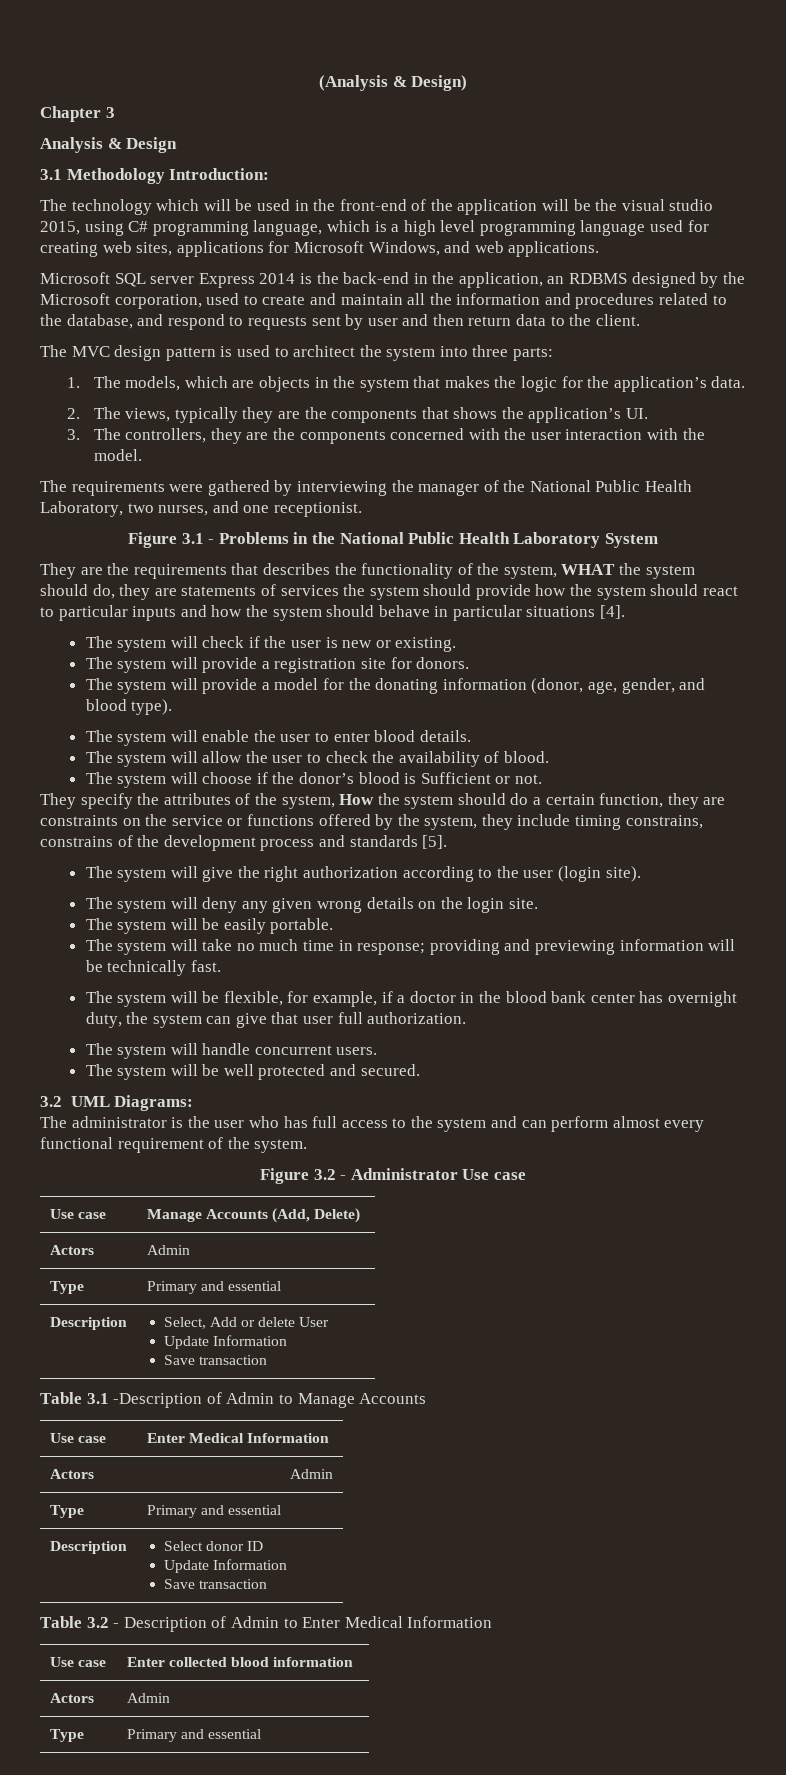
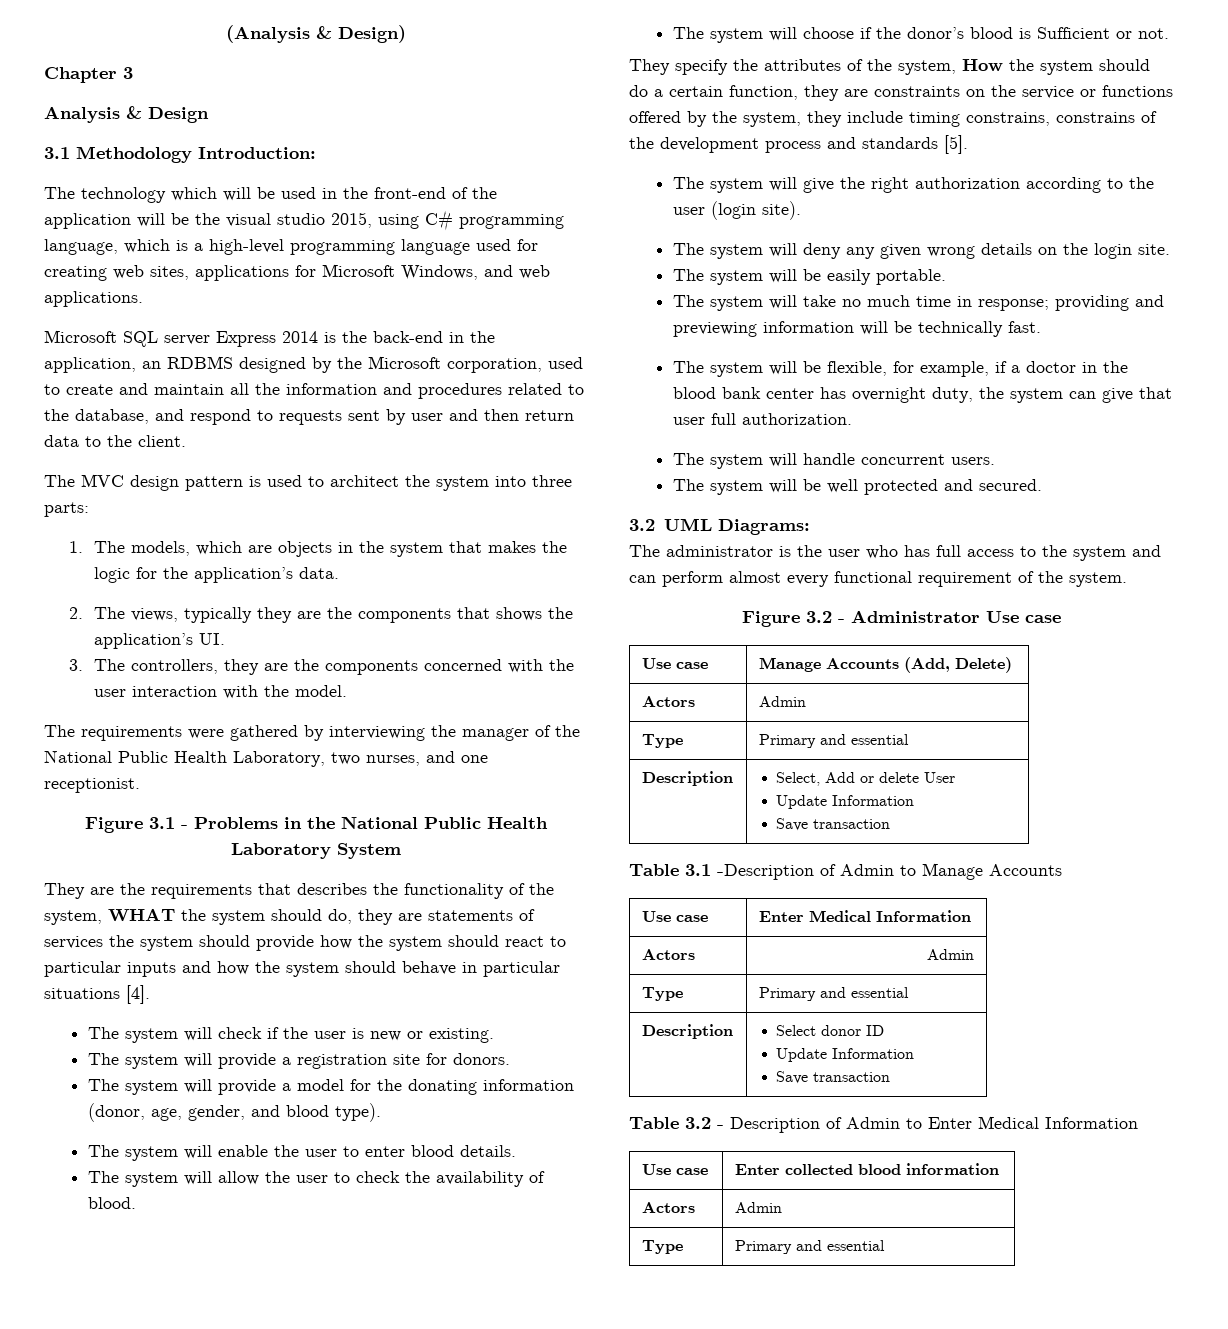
[403,220,476,236] high level -> [209,239,284,255] high-level

